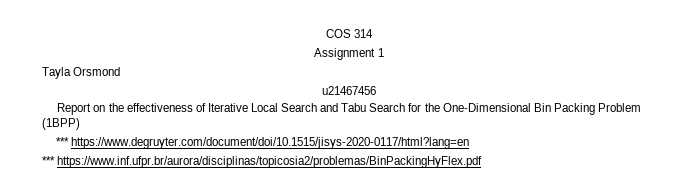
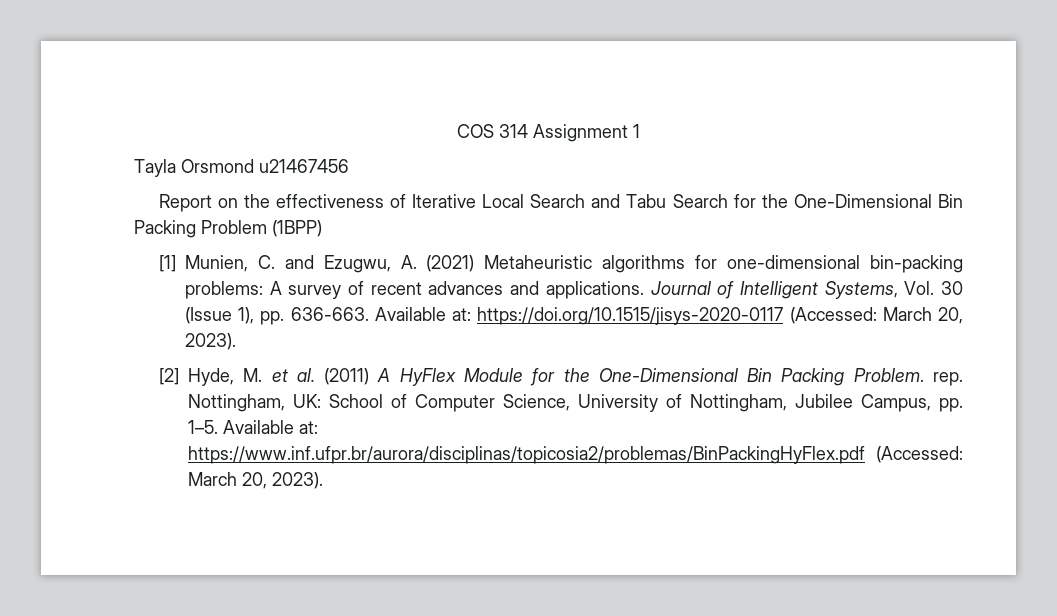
(374, 33) // -> (528, 131) none
(121, 71) // -> (254, 166) none
[55,137,469,149] [42,156,483,168] *** https://www.degruyter.com/document/doi/10.1515/jisys-2020-0117/html?lang=en // *** https://www.inf.ufpr.br/aurora/disciplinas/topicosia2/problemas/BinPackingHyFlex.pdf -> [158,255,963,273] [184,281,964,299] [184,307,964,325] [184,333,236,350] [158,368,963,386] [187,394,964,412] [187,420,318,434] [187,446,963,464] [187,472,323,489] [1] Munien, C. and Ezugwu, A. (2021) Metaheuristic algorithms for one-dimensional bin-packing problems: A survey of recent advances and applications. Journal of Intelligent Systems, Vol. 30 (Issue 1), pp. 636-663. Available at: https://doi.org/10.1515/jisys-2020-0117 (Accessed: March 20, 2023). // [2] Hyde, M. et al. (2011) A HyFlex Module for the One-Dimensional Bin Packing Problem. rep. Nottingham, UK: School of Computer Science, University of Nottingham, Jubilee Campus, pp. 1–5. Available at: https://www.inf.ufpr.br/aurora/disciplinas/topicosia2/problemas/BinPackingHyFlex.pdf (Accessed: March 20, 2023).

